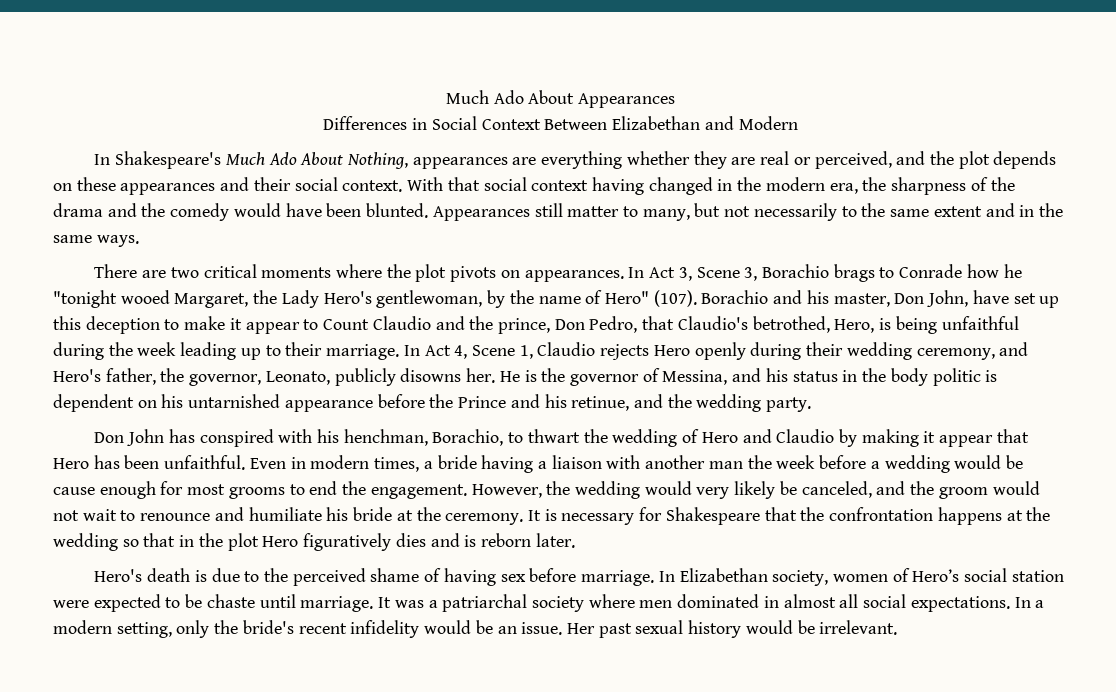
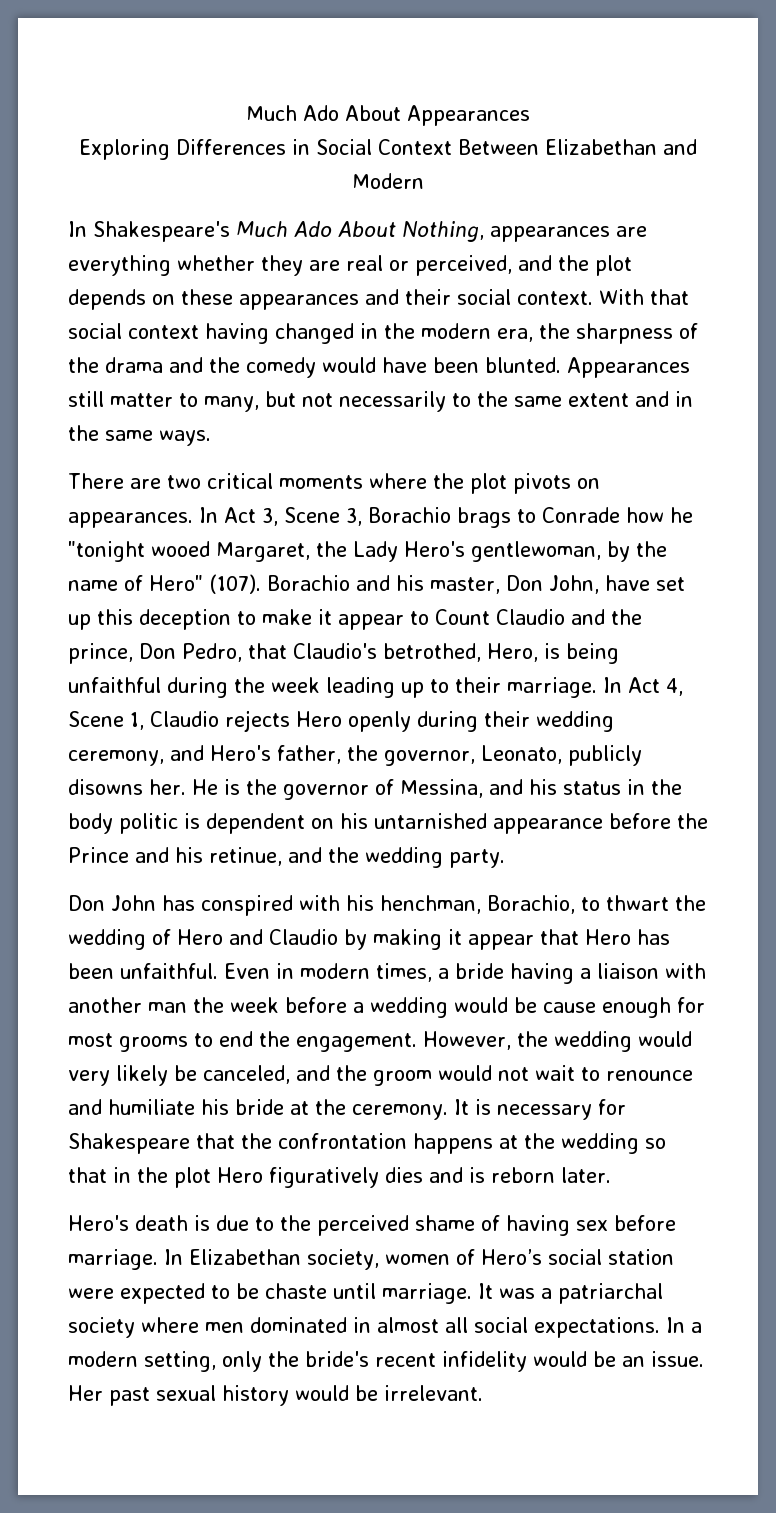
(676, 100) none -> [79,139,170,160] Exploring

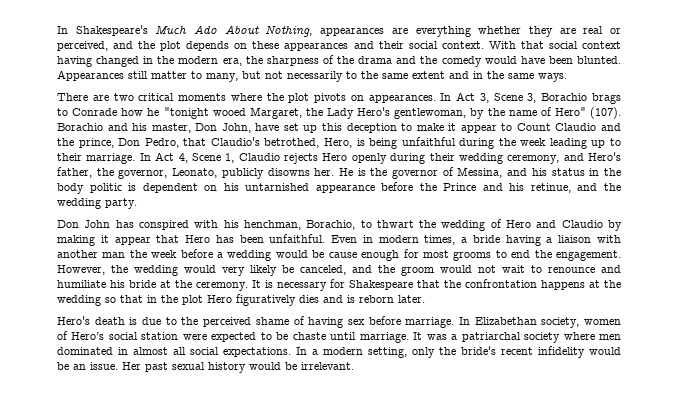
[246,105,530,126] [79,139,697,160] [352,173,424,189] Much Ado About Appearances // Exploring Differences in Social Context Between Elizabethan and Modern // -> (57, 30) none

